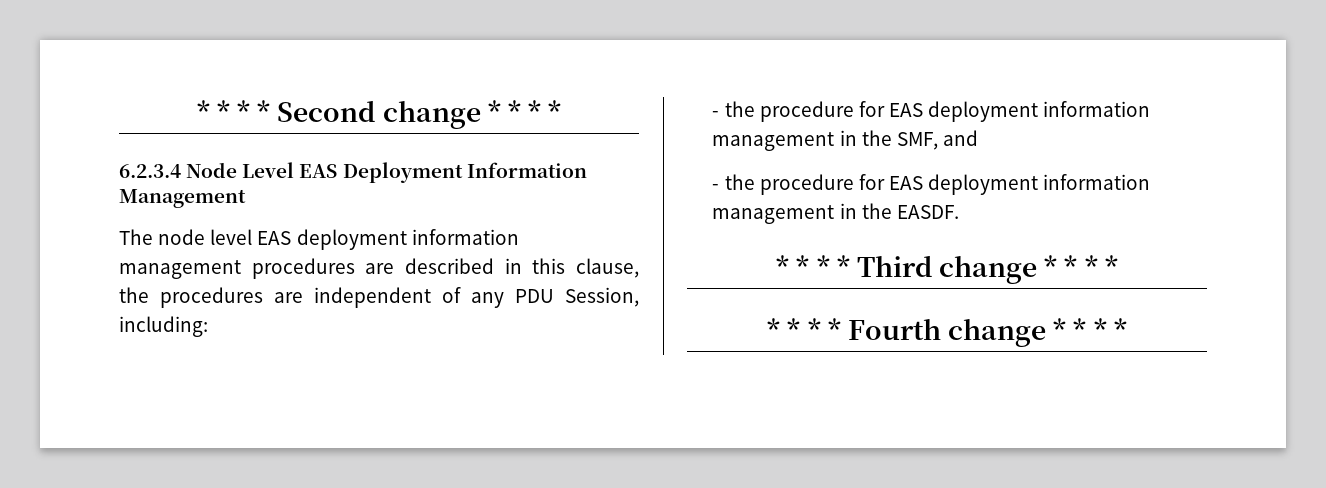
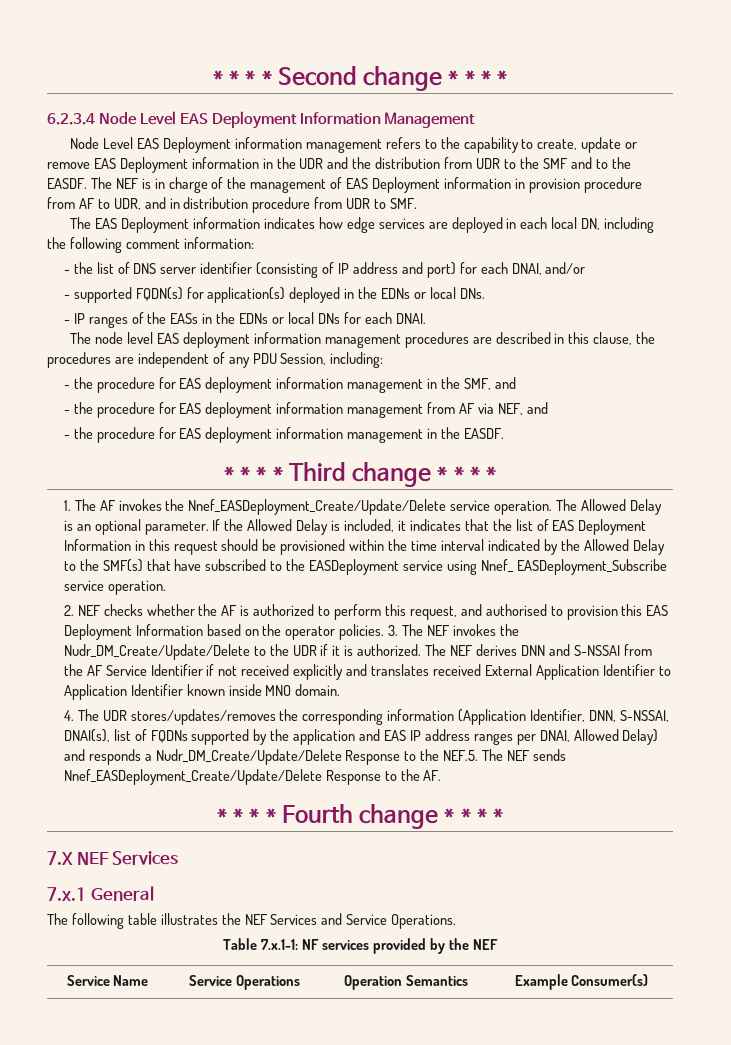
(246, 198) none -> [70,137,638,153] [47,157,631,173] [47,177,642,193] [47,197,418,213] [70,217,655,233] [47,237,254,253] [63,262,586,278] [63,287,485,303] [63,312,426,328] // Node Level EAS Deployment information management refers to the capability to create, update or remove EAS Deployment information in the UDR and the distribution from UDR to the SMF and to the EASDF. The NEF is in charge of the management of EAS Deployment information in provision procedure from AF to UDR, and in distribution procedure from UDR to SMF. // The EAS Deployment information indicates how edge services are deployed in each local DN, including the following comment information: // - the list of DNS server identifier (consisting of IP address and port) for each DNAI, and/or // - supported FQDN(s) for application(s) deployed in the EDNs or local DNs. // - IP ranges of the EASs in the EDNs or local DNs for each DNAI.
(978, 138) none -> [63,402,548,418] // - the procedure for EAS deployment information management from AF via NEF, and
(1118, 266) none -> [63,499,662,515] [63,519,647,535] [63,539,665,555] [63,559,667,575] [63,580,166,595] [63,604,669,620] [63,624,519,640] [63,644,652,660] [63,664,671,680] [63,684,341,700] [63,709,669,725] [63,729,659,745] [63,749,566,765] [63,769,442,785] // 1. The AF invokes the Nnef_EASDeployment_Create/Update/Delete service operation. The Allowed Delay is an optional parameter. If the Allowed Delay is included, it indicates that the list of EAS Deployment Information in this request should be provisioned within the time interval indicated by the Allowed Delay to the SMF(s) that have subscribed to the EASDeployment service using Nnef_ EASDeployment_Subscribe service operation. // 2. NEF checks whether the AF is authorized to perform this request, and authorised to provision this EAS Deployment Information based on the operator policies. 3. The NEF invokes the Nudr_DM_Create/Update/Delete to the UDR if it is authorized. The NEF derives DNN and S-NSSAI from the AF Service Identifier if not received explicitly and translates received External Application Identifier to Application Identifier known inside MNO domain. // 4. The UDR stores/updates/removes the corresponding information (Application Identifier, DNN, S-NSSAI, DNAI(s), list of FQDNs supported by the application and EAS IP address ranges per DNAI, Allowed Delay) and responds a Nudr_DM_Create/Update/Delete Response to the NEF.5. The NEF sends Nnef_EASDeployment_Create/Update/Delete Response to the AF.
(1127, 329) none -> [47,851,179,865] [47,886,154,901] [47,913,457,929] [223,938,498,954] [66,975,149,986] [189,975,300,990] [344,975,468,990] [514,974,649,990] // 7.X NEF Services // 7.x.1 General // The following table illustrates the NEF Services and Service Operations. // Table 7.x.1-1: NF services provided by the NEF // Service Name | Service Operations | Operation Semantics | Example Consumer(s)

